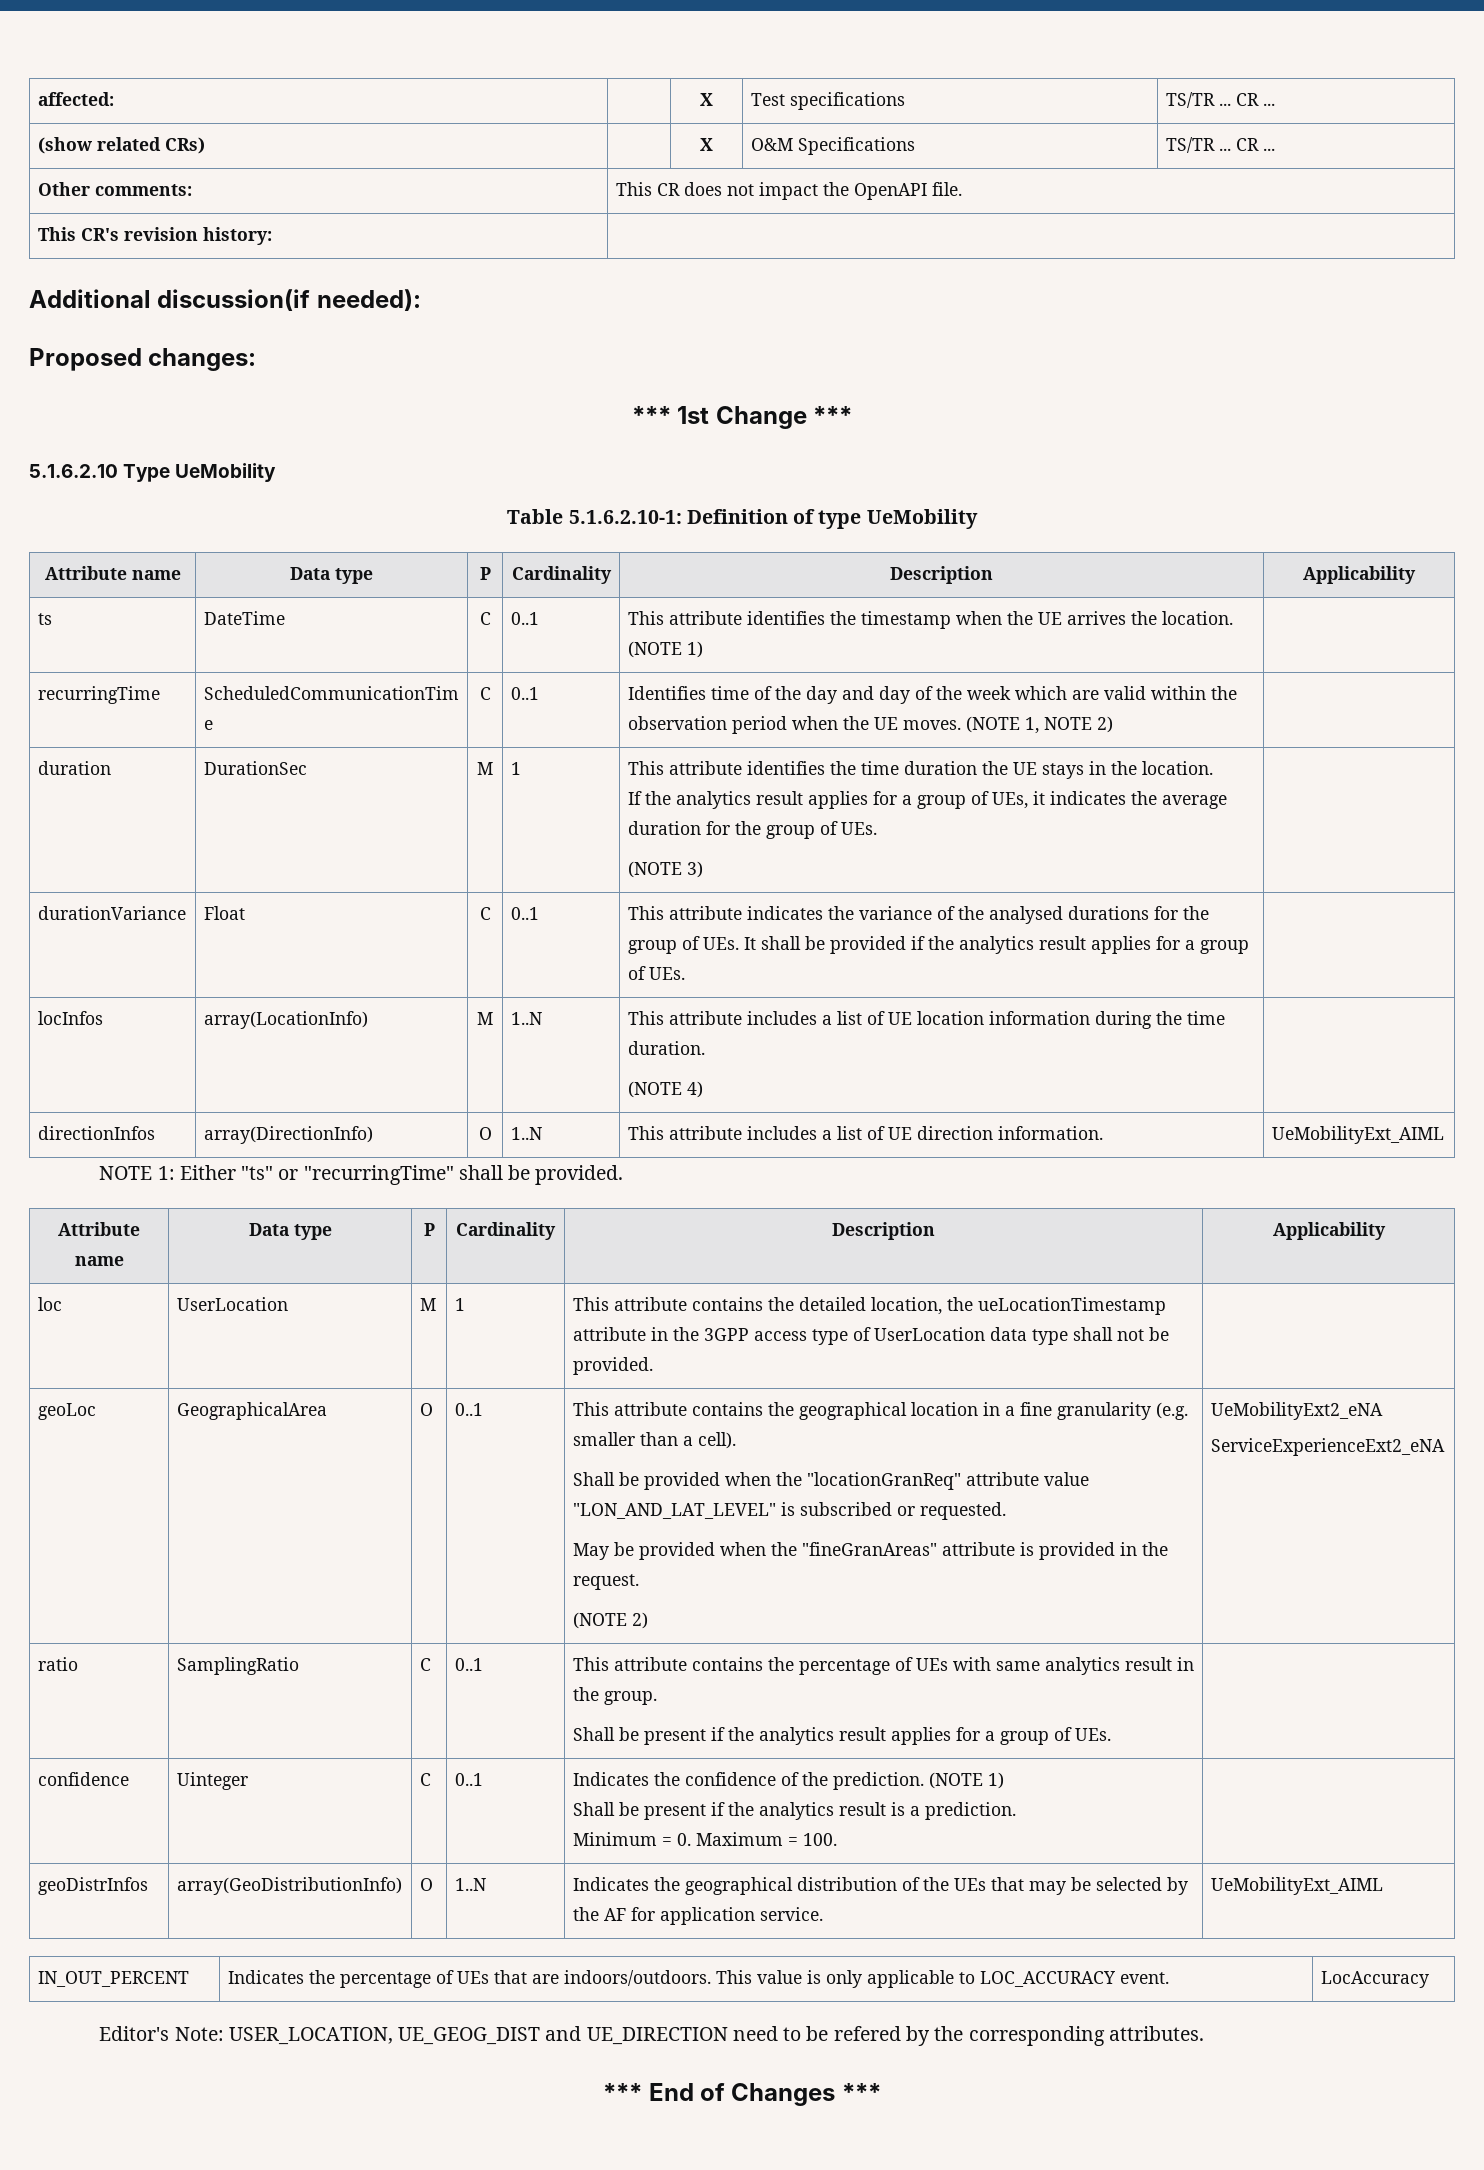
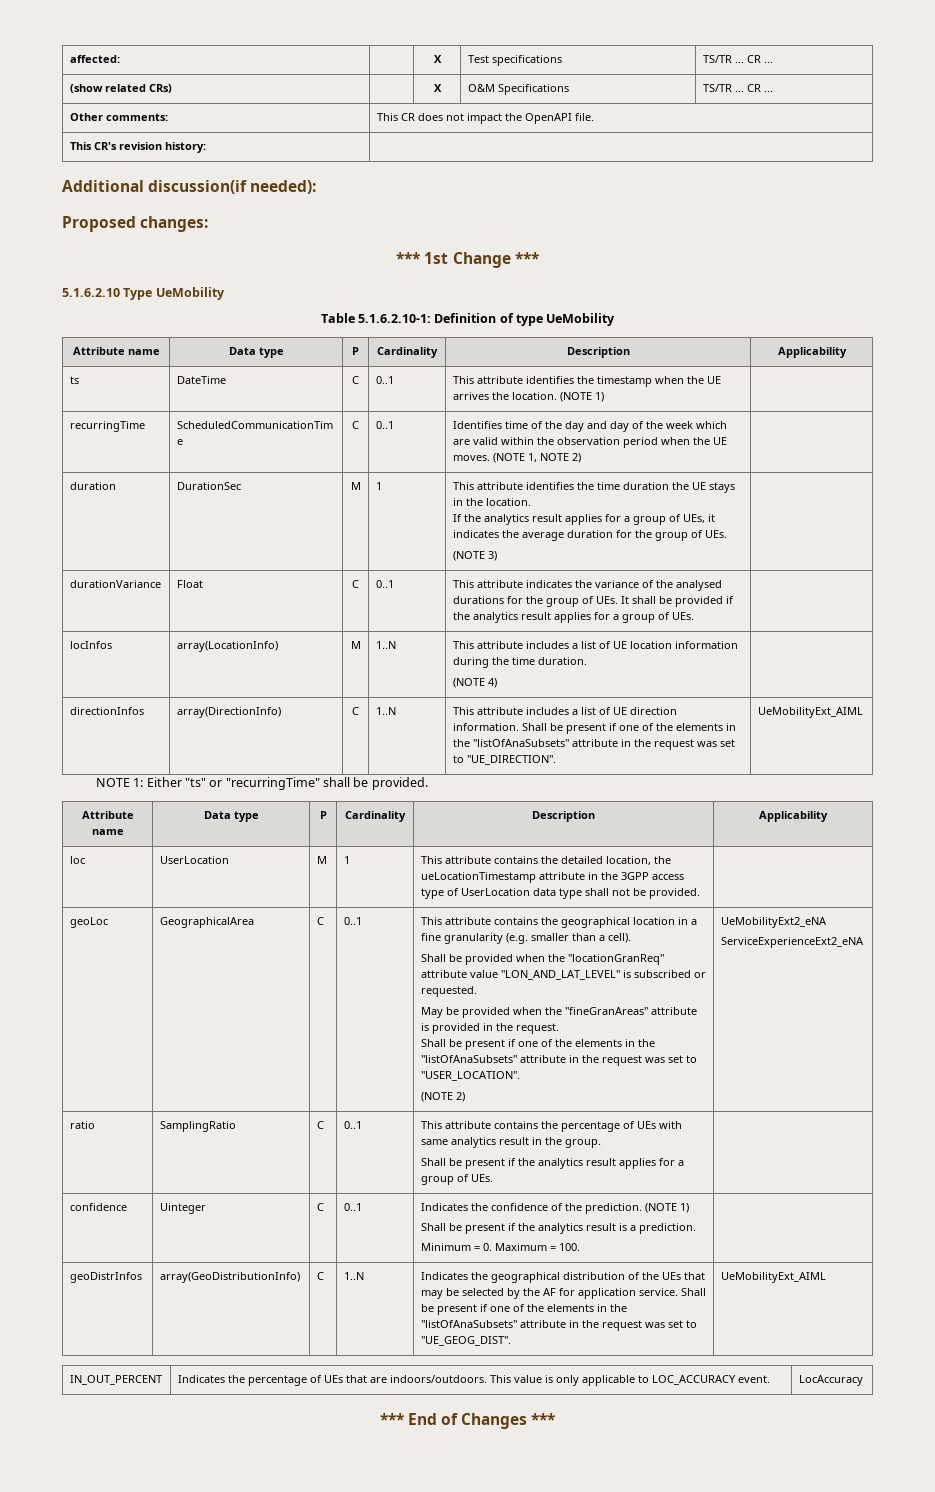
[478,1127,492,1140] O -> [352,707,359,715] C
(1103, 1133) none -> [521,723,736,734] [452,739,735,750] [452,755,556,765] Shall be present if one of the elements in the "listOfAnaSubsets" attribute in the request was set to "UE_DIRECTION".
[419,1403,433,1416] O -> [316,917,324,925] C
(639, 1582) none -> [420,1039,655,1050] [420,1055,697,1066] [420,1071,520,1081] // Shall be present if one of the elements in the "listOfAnaSubsets" attribute in the request was set to "USER_LOCATION".
[419,1878,433,1891] O -> [316,1272,324,1280] C
(823, 1914) none -> [680,1288,706,1296] [420,1304,627,1315] [420,1320,697,1331] [420,1336,511,1346] Shall be present if one of the elements in the "listOfAnaSubsets" attribute in the request was set to "UE_GEOG_DIST".
[99,2026,1204,2046] // Editor's Note: USER_LOCATION, UE_GEOG_DIST and UE_DIRECTION need to be refered by the corresponding attributes. -> (863, 1380) none

